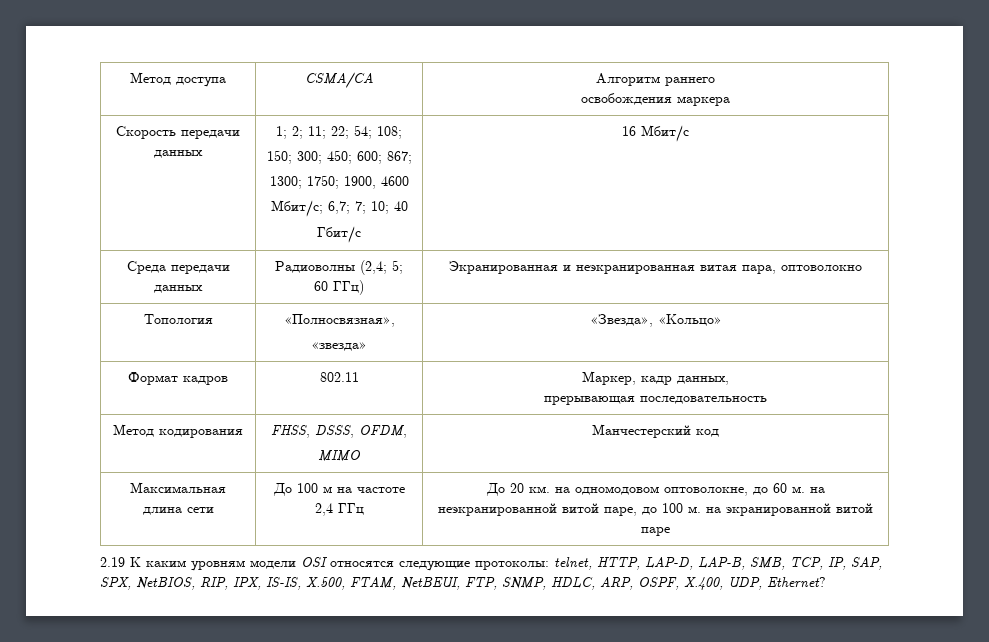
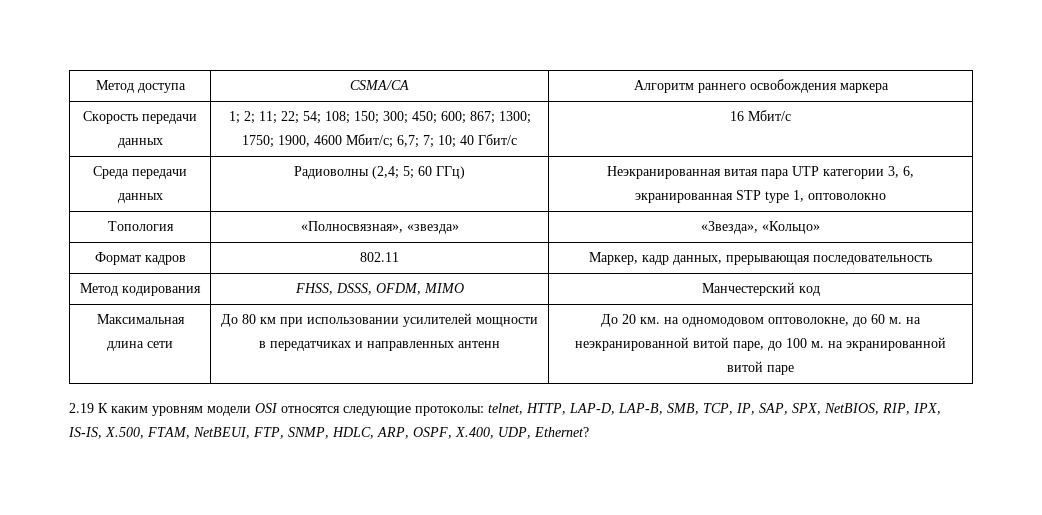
(715, 81) // -> (746, 88) none
(402, 132) // -> (350, 117) none
(412, 157) // -> (495, 117) none
(409, 181) // -> (342, 140) none
(408, 206) // -> (474, 140) none
[448,261,776,274] Экранированная и неэкранированная витая пара, -> [607,166,914,179] [635,190,804,203] Неэкранированная витая пара UTP категории 3, 6, экранированная STP type 1,
(395, 320) // -> (403, 227) none
(729, 380) // -> (722, 260) none
(407, 431) // -> (421, 289) none
[296,483,405,493] [314,503,364,516] 100 м на частоте 2,4 ГГц -> [242,313,538,327] [259,341,500,351] 80 км при использовании усилителей мощности в передатчиках и направленных антенн

